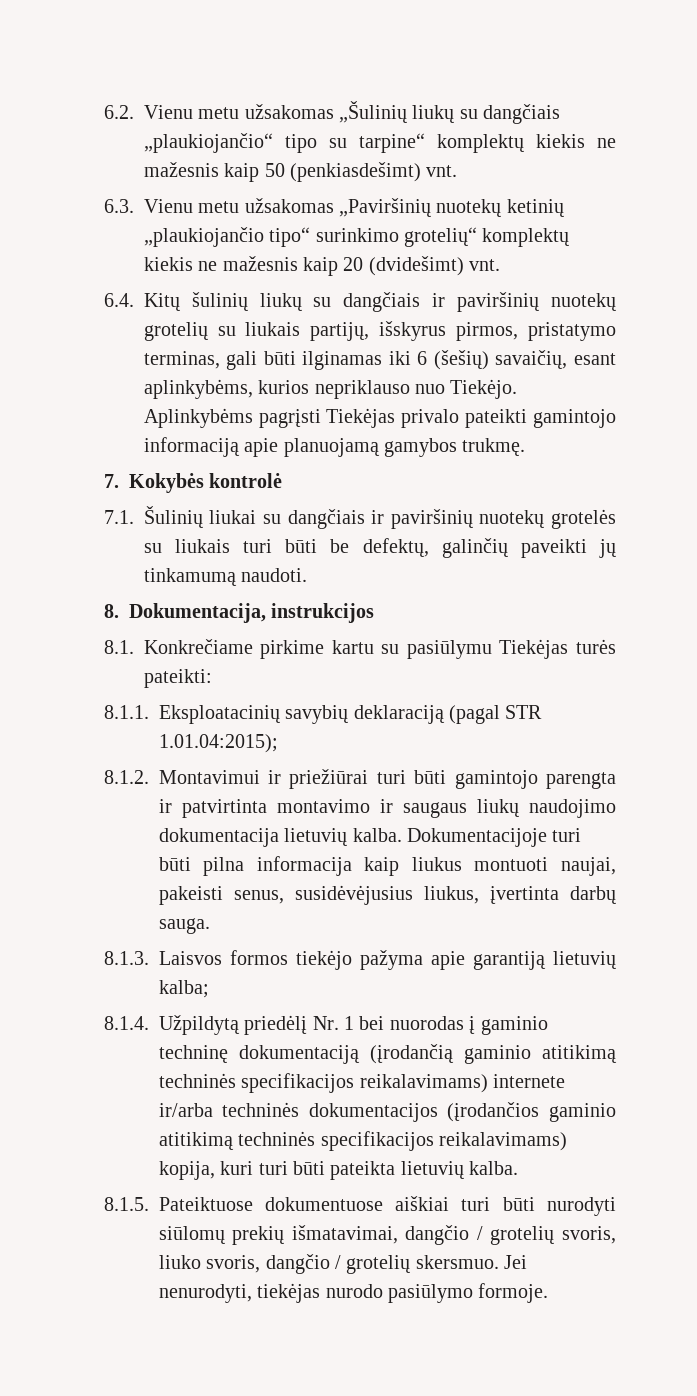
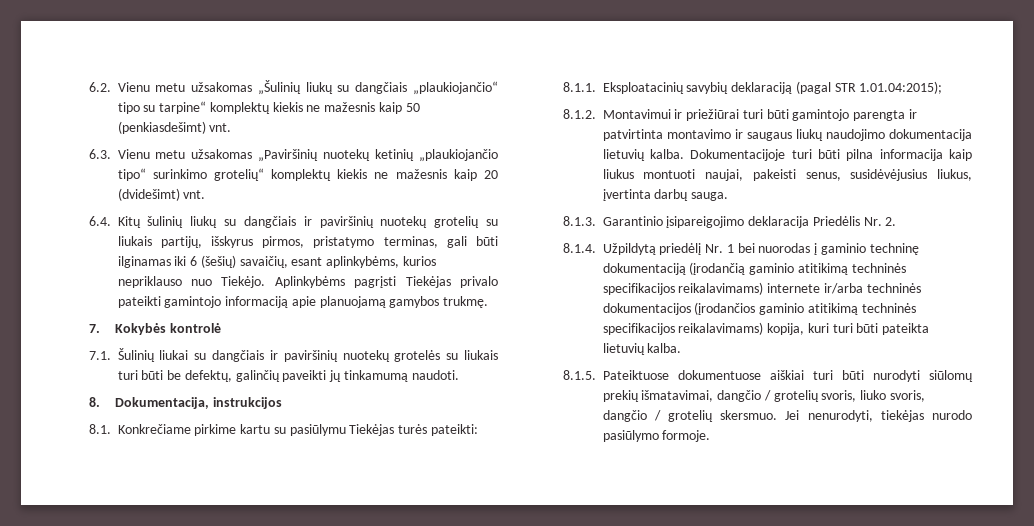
[158,950,618,970] [158,980,209,998] Laisvos formos tiekėjo pažyma apie garantiją lietuvių kalba; -> [602,216,897,228] Garantinio įsipareigojimo deklaracija Priedėlis Nr. 2.

